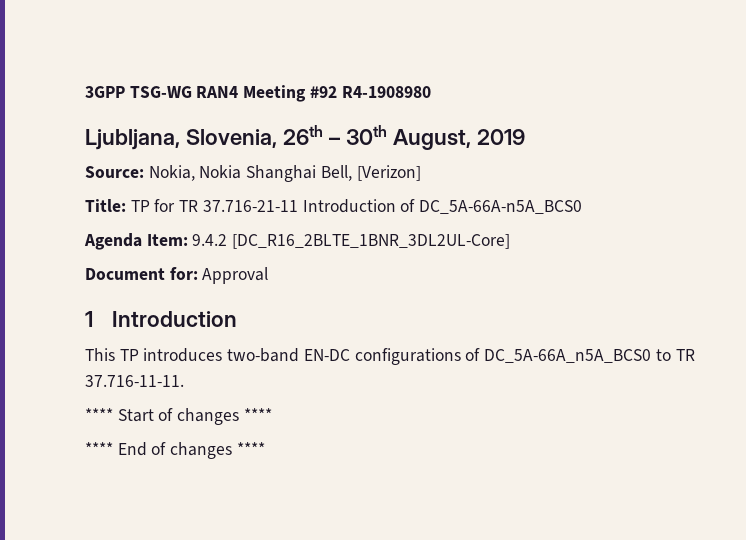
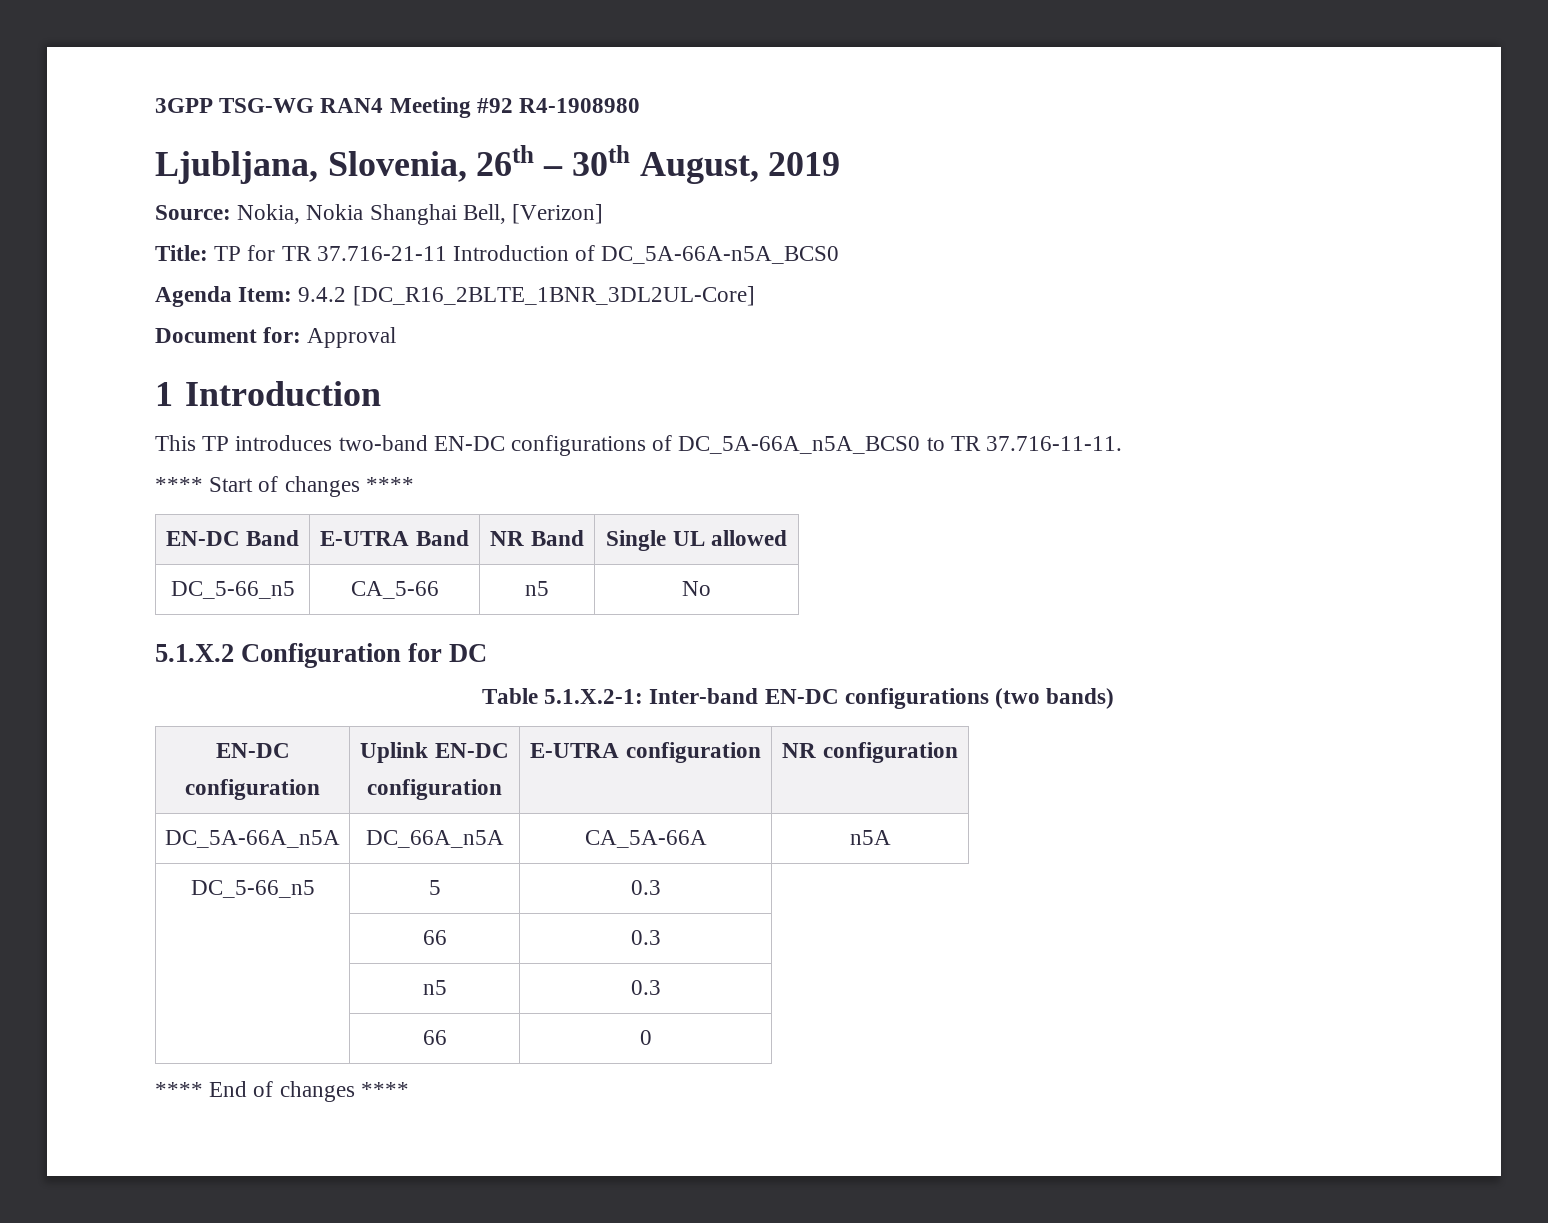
(272, 414) none -> [165,530,300,546] [320,530,469,546] [490,530,584,546] [606,530,787,551] [170,581,295,599] [350,581,439,599] [525,581,549,596] [682,581,711,596] [155,643,488,668] [481,688,1115,709] [215,743,290,758] [185,779,320,800] [360,742,509,763] [367,779,502,800] [530,742,761,763] [782,742,958,763] [165,830,340,848] [365,830,504,848] [584,830,707,848] [849,830,891,845] [190,880,315,898] [428,880,441,895] [630,880,661,895] [422,930,447,945] [630,930,661,945] [422,980,447,995] [630,980,661,995] [422,1030,447,1045] [639,1030,652,1045] // EN-DC Band | E-UTRA Band | NR Band | Single UL allowed // DC_5-66_n5 | CA_5-66 | n5 | No // 5.1.X.2 Configuration for DC // Table 5.1.X.2-1: Inter-band EN-DC configurations (two bands) // EN-DC // configuration | Uplink EN-DC // configuration | E-UTRA configuration | NR configuration // DC_5A-66A_n5A | DC_66A_n5A | CA_5A-66A | n5A // DC_5-66_n5 | 5 | 0.3 // | 66 | 0.3 // | n5 | 0.3 // | 66 | 0

